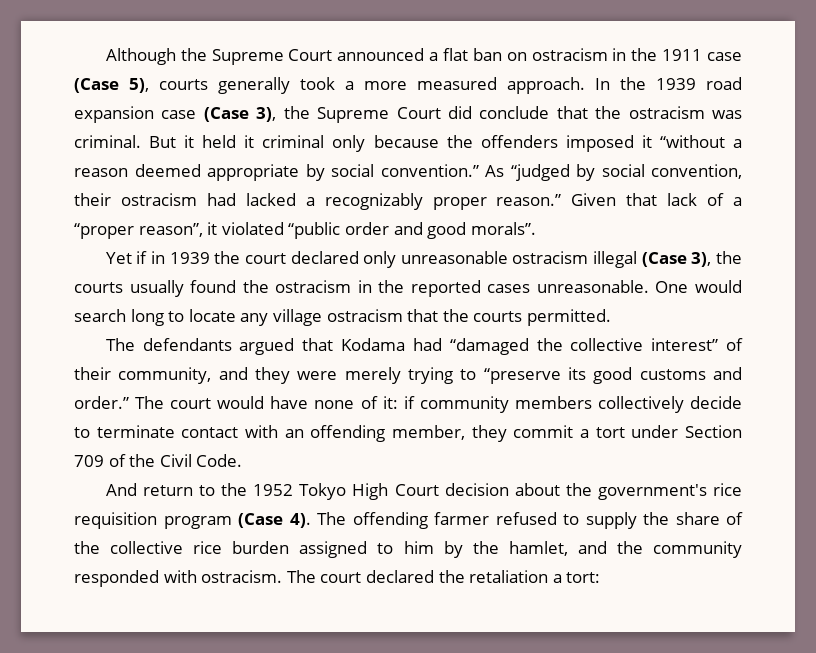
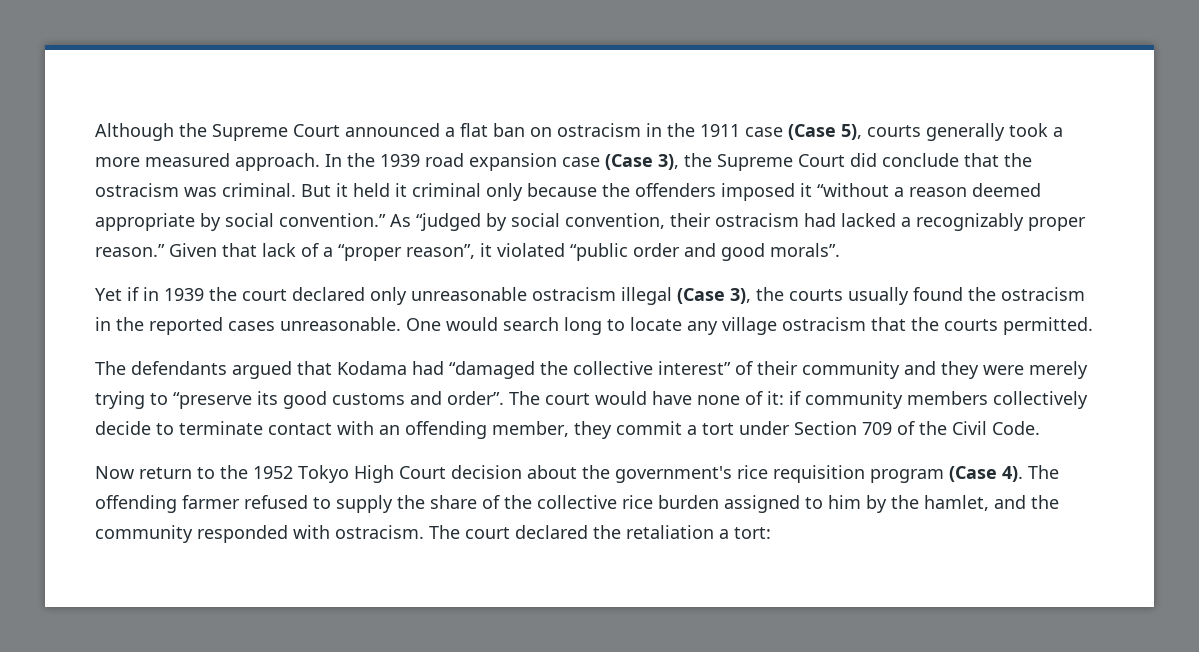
[118,367,212,384] community, -> [802,361,900,379] community
[74,396,129,409] order.” -> [447,391,504,405] order”.
[105,483,137,496] And -> [95,466,134,479] Now

